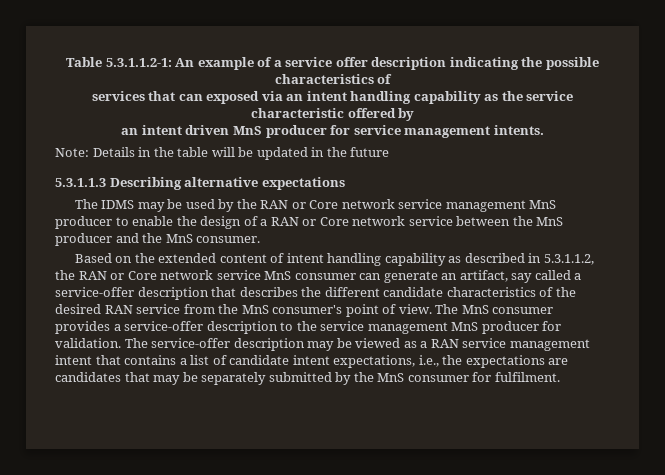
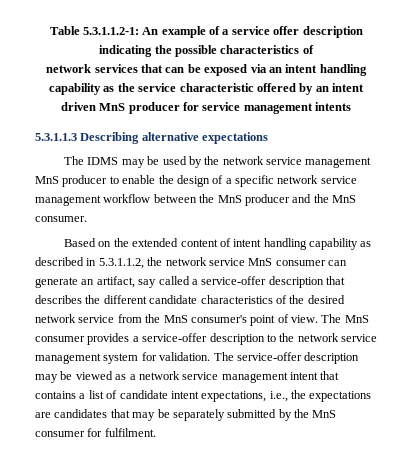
(393, 79) none -> [46,64,92,73] network
(203, 97) none -> [187,64,201,73] be
(415, 114) // -> (314, 89) none
[493,125,544,135] [55,147,390,160] intents. // Note: Details in the table will be updated in the future -> [315,102,352,111] intents
[260,200,339,209] RAN or Core -> (220, 160) none
[270,216,453,226] RAN or Core network service -> [235,175,357,187] [35,194,151,206] specific network service management workflow
[78,271,157,280] RAN or Core -> (163, 261) none
[104,305,133,314] RAN -> [35,314,76,323] network
[320,321,539,334] service management MnS producer -> [297,333,377,342] [35,353,139,364] network service management system
[430,339,459,348] RAN -> [138,371,180,380] network

